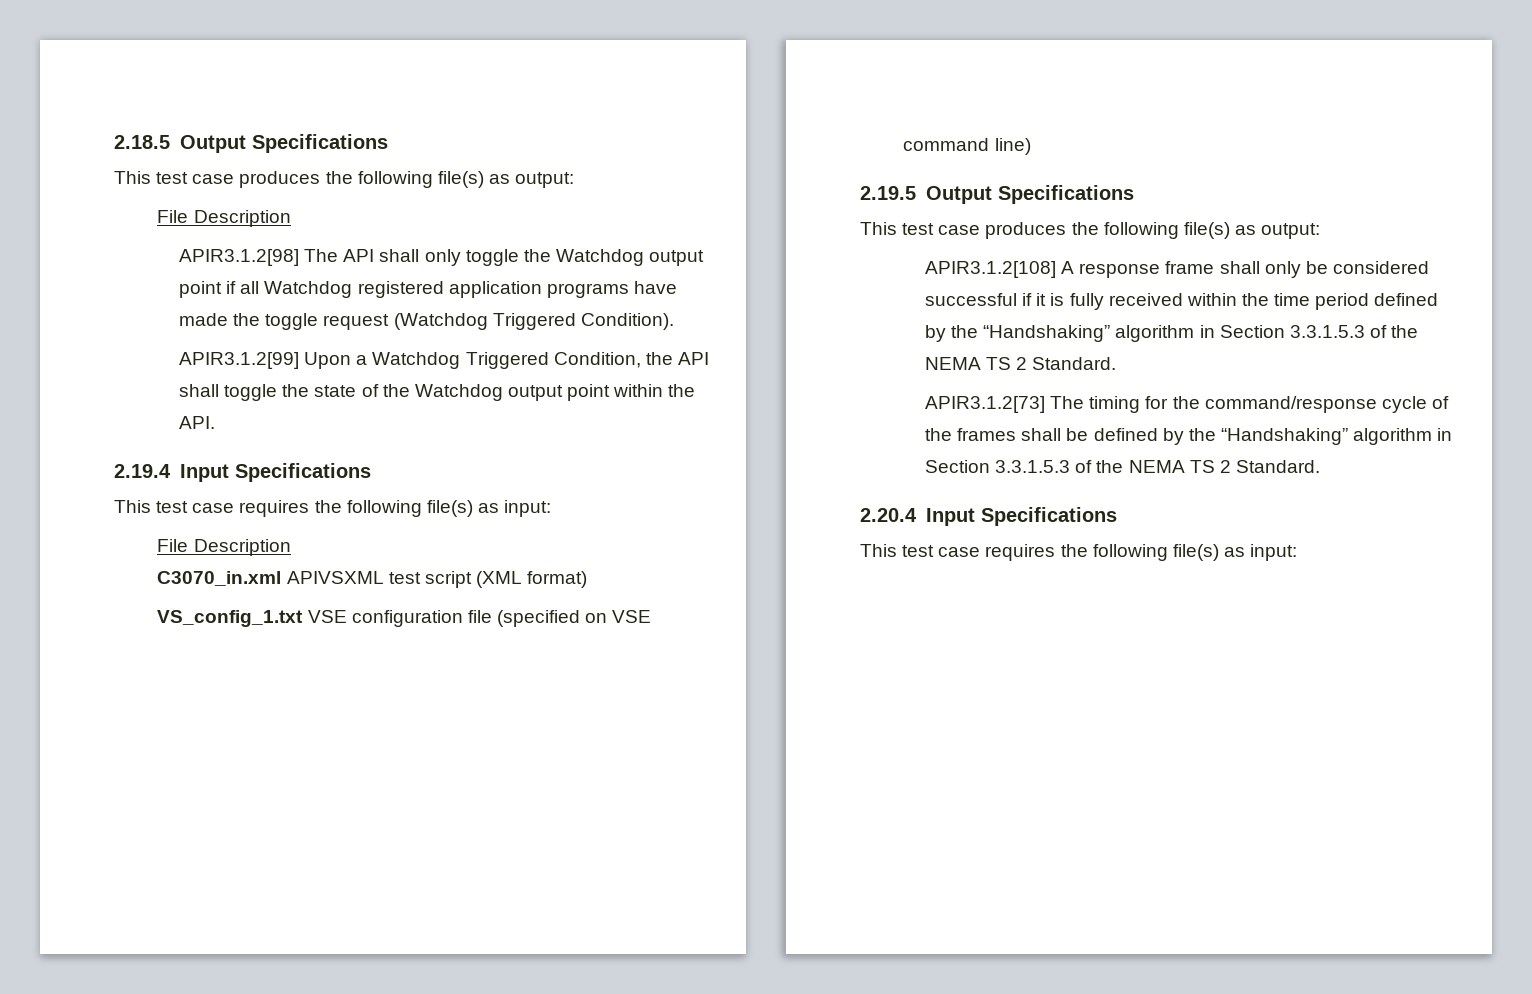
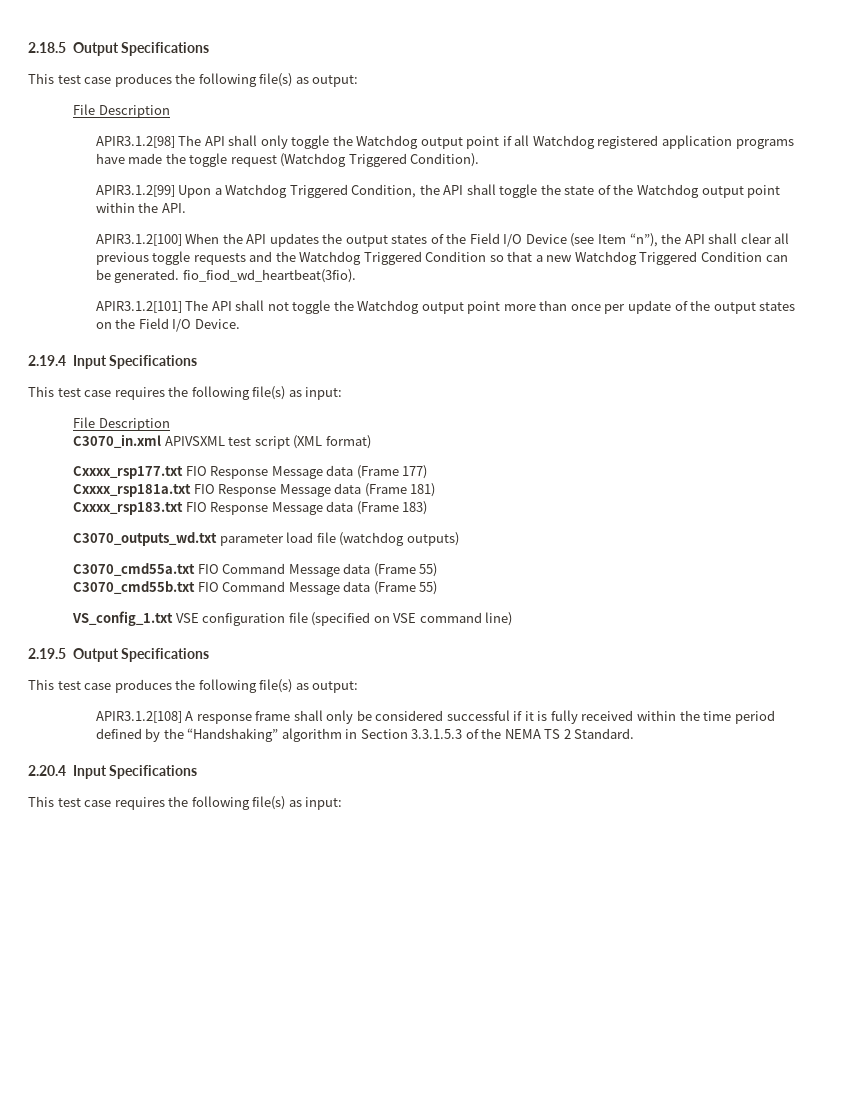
(216, 422) none -> [95,233,790,247] [95,251,788,265] [95,269,356,283] [95,300,796,314] [95,318,240,332] // APIR3.1.2[100] When the API updates the output states of the Field I/O Device (see Item “n”), the API shall clear all previous toggle requests and the Watchdog Triggered Condition so that a new Watchdog Triggered Condition can be generated. fio_fiod_wd_heartbeat(3fio). // APIR3.1.2[101] The API shall not toggle the Watchdog output point more than once per update of the output states on the Field I/O Device.
(588, 579) none -> [73,465,428,479] [73,483,436,497] [73,501,428,515] [73,532,459,546] [73,563,438,577] [73,581,438,595] // Cxxxx_rsp177.txt FIO Response Message data (Frame 177) // Cxxxx_rsp181a.txt FIO Response Message data (Frame 181) // Cxxxx_rsp183.txt FIO Response Message data (Frame 183) // C3070_outputs_wd.txt parameter load file (watchdog outputs) // C3070_cmd55a.txt FIO Command Message data (Frame 55) // C3070_cmd55b.txt FIO Command Message data (Frame 55)
[925,396,1449,413] [925,428,1453,445] [925,460,1320,473] // APIR3.1.2[73] The timing for the command/response cycle of the frames shall be defined by the “Handshaking” algorithm in Section 3.3.1.5.3 of the NEMA TS 2 Standard. -> (635, 733) none

